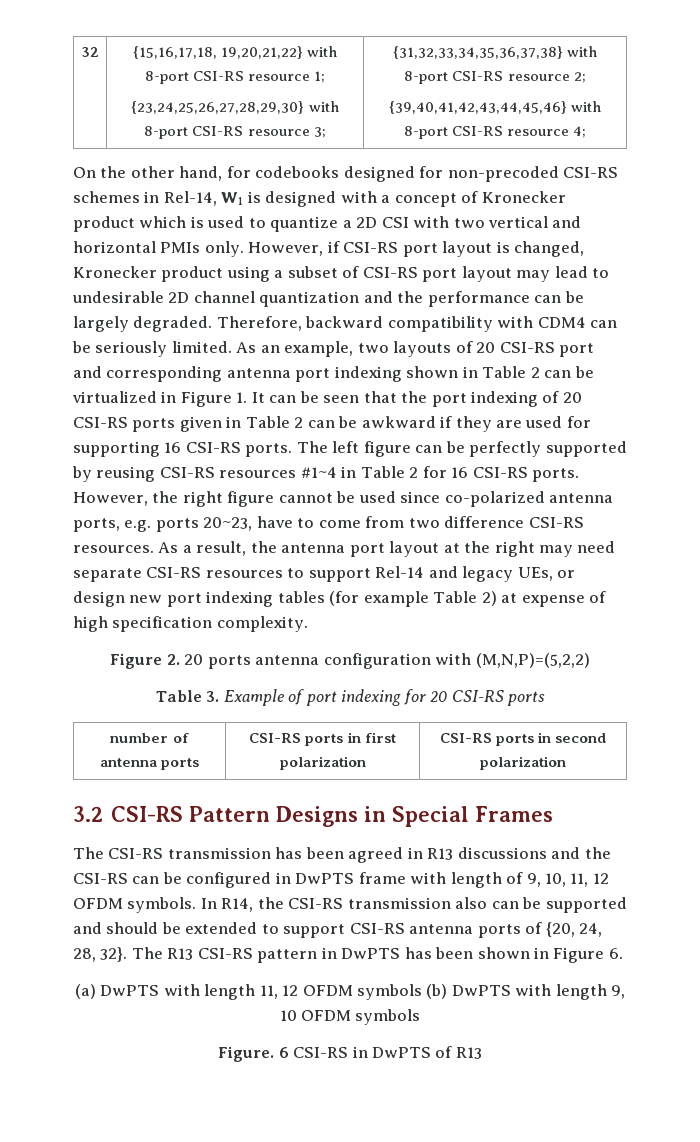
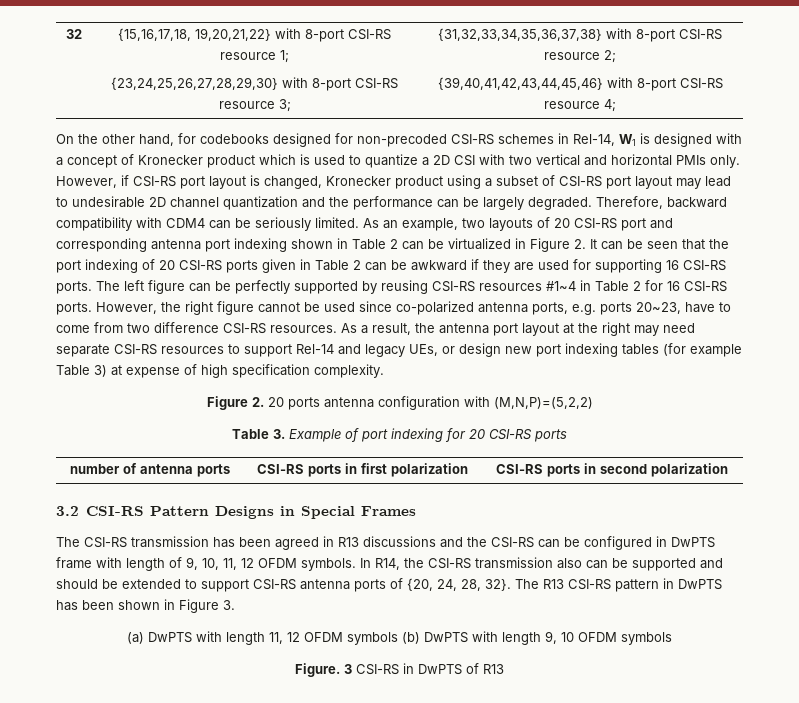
[236,392,248,403] 1. -> [574,239,586,249] 2.
[481,591,497,606] 2) -> [94,365,107,377] 3)
[608,948,623,959] 6. -> [223,600,235,610] 3.
[278,1047,289,1058] 6 -> [344,664,352,674] 3

